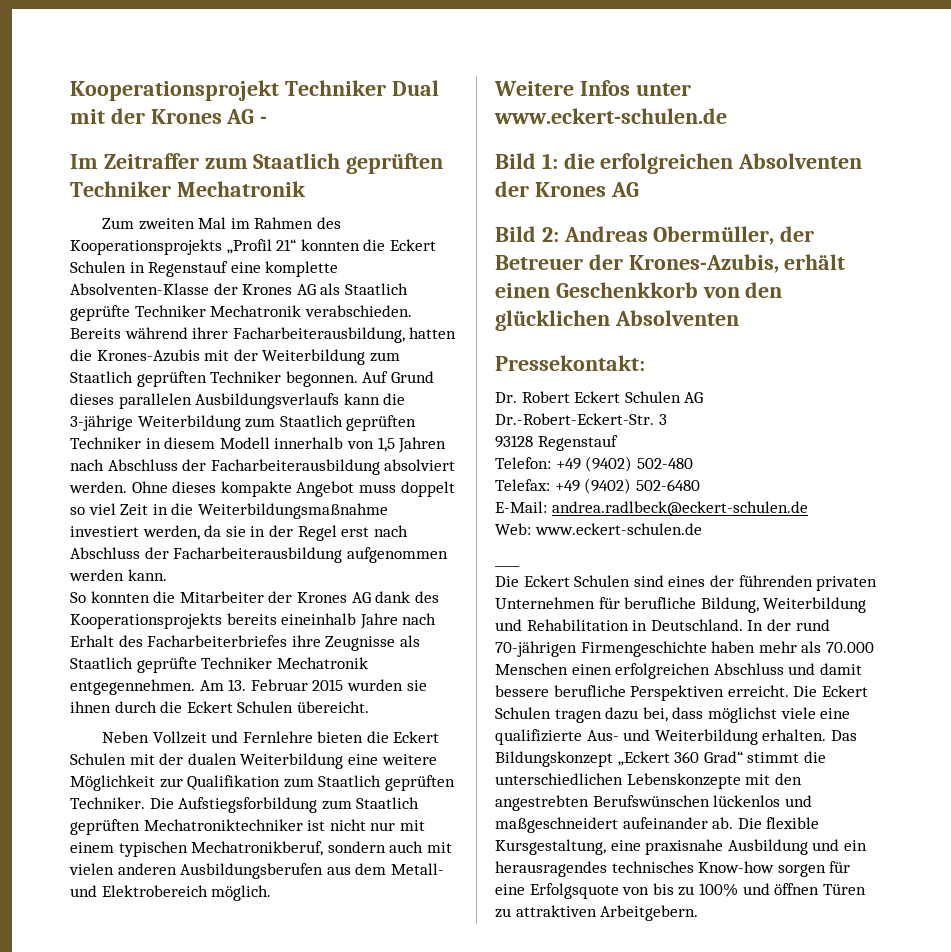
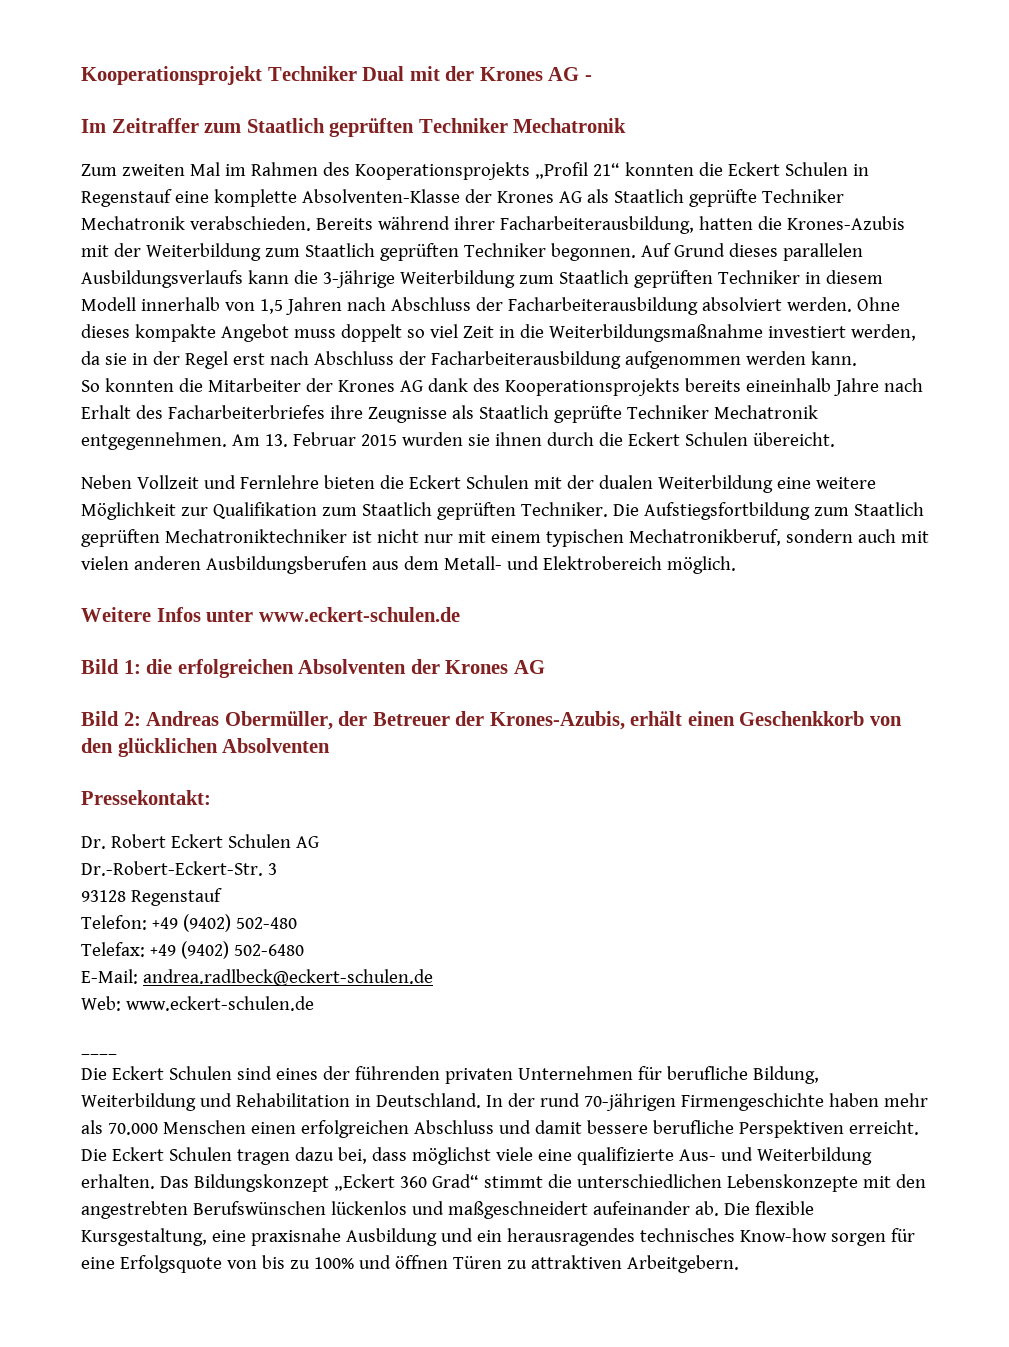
[178,797,318,813] Aufstiegsforbildung -> [643,502,810,520] Aufstiegsfortbildung

